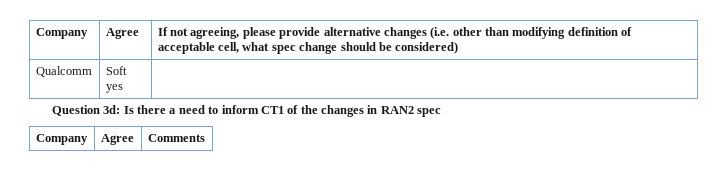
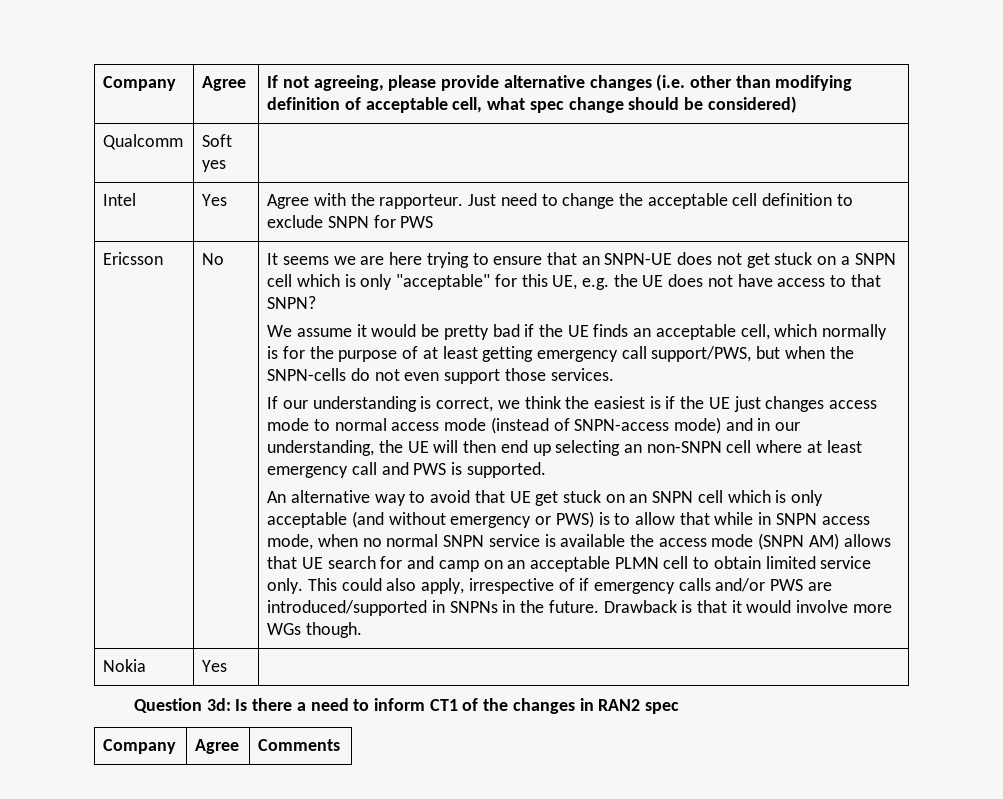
(123, 88) none -> [103,193,137,206] [202,194,228,206] [267,193,853,209] [267,215,434,228] [103,252,164,265] [202,253,225,265] [267,252,896,268] [267,274,881,290] [267,296,317,309] [267,324,888,340] [267,346,854,362] [267,368,614,384] [267,396,878,412] [267,417,801,434] [267,440,862,456] [267,462,546,478] [267,490,824,506] [267,511,870,528] [267,533,891,550] [267,556,872,572] [267,578,832,594] [267,600,892,616] [267,622,362,638] [103,659,147,672] [202,660,228,672] // Intel | Yes | Agree with the rapporteur. Just need to change the acceptable cell definition to exclude SNPN for PWS // Ericsson | No | It seems we are here trying to ensure that an SNPN-UE does not get stuck on a SNPN cell which is only "acceptable" for this UE, e.g. the UE does not have access to that SNPN? // We assume it would be pretty bad if the UE finds an acceptable cell, which normally is for the purpose of at least getting emergency call support/PWS, but when the SNPN-cells do not even support those services. // If our understanding is correct, we think the easiest is if the UE just changes access mode to normal access mode (instead of SNPN-access mode) and in our understanding, the UE will then end up selecting an non-SNPN cell where at least emergency call and PWS is supported. // An alternative way to avoid that UE get stuck on an SNPN cell which is only acceptable (and without emergency or PWS) is to allow that while in SNPN access mode, when no normal SNPN service is available the access mode (SNPN AM) allows that UE search for and camp on an acceptable PLMN cell to obtain limited service only. This could also apply, irrespective of if emergency calls and/or PWS are introduced/supported in SNPNs in the future. Drawback is that it would involve more WGs though. // Nokia | Yes |

